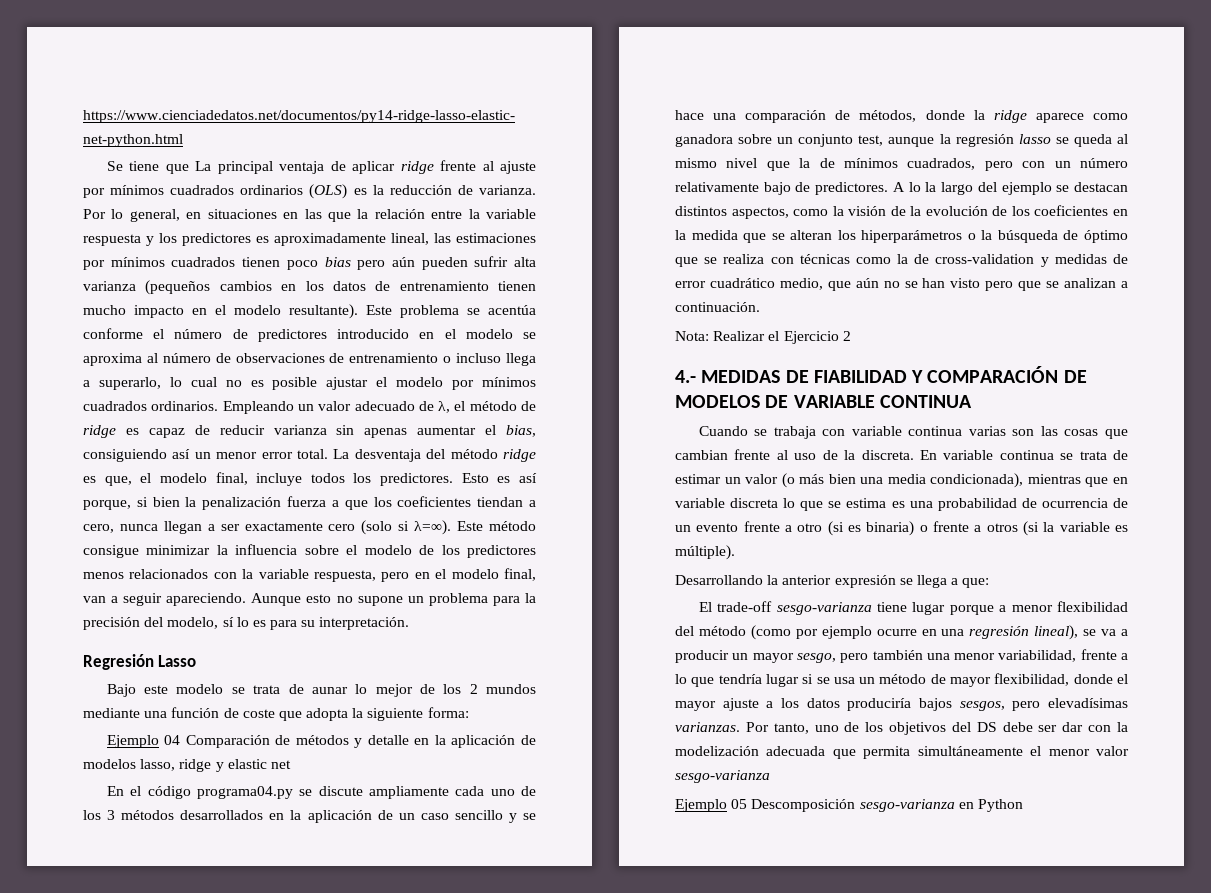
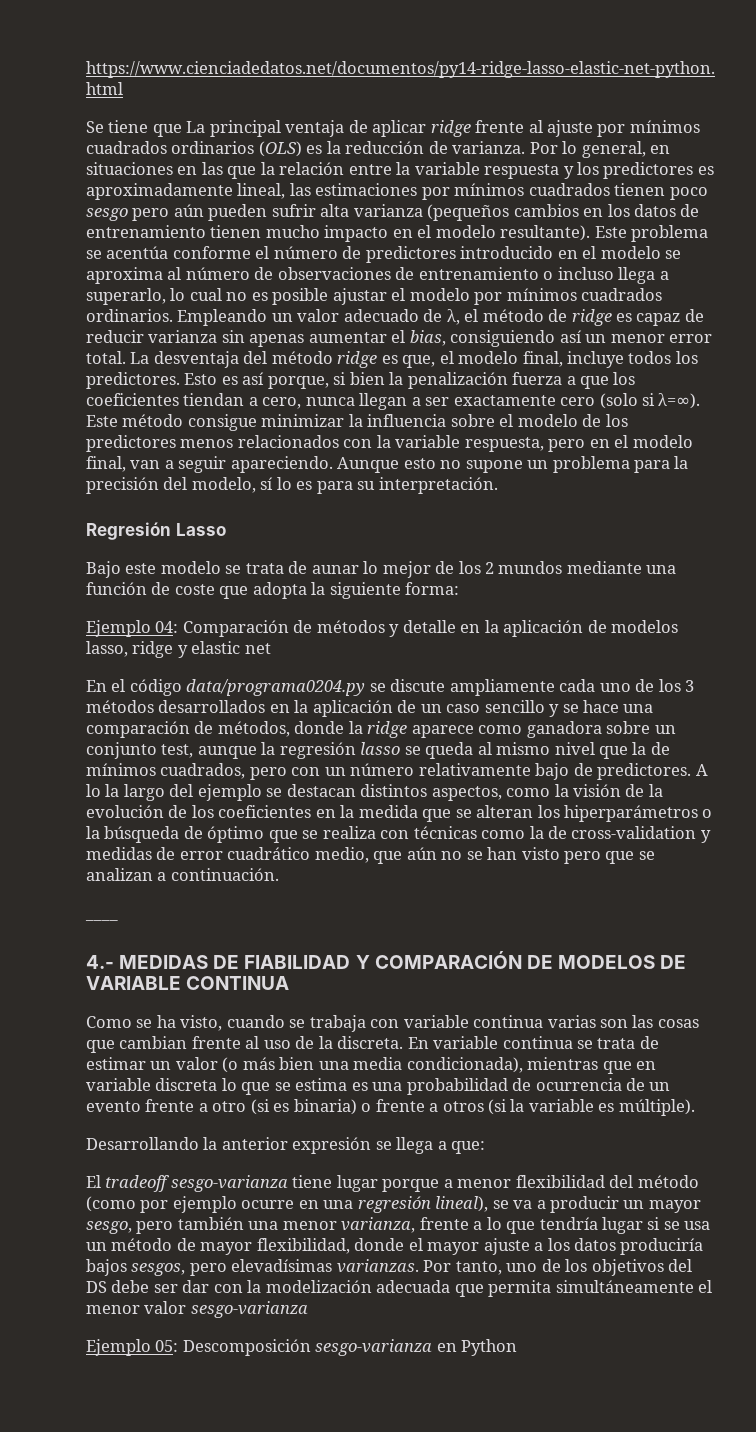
[324,257,351,267] bias -> [86,208,128,221] sesgo
[164,735,181,745] 04 -> [155,621,179,633] 04:
[196,786,293,799] programa04.py -> [186,679,366,696] data/programa0204.py
[675,331,851,344] Nota: Realizar el Ejercicio 2 -> [85,919,118,921] ____
[698,426,748,436] Cuando -> [86,1015,285,1031] Como se ha visto, cuando
[717,601,773,612] trade-off -> [105,1175,171,1192] tradeoff
[998,650,1077,662] variabilidad, -> [341,1217,416,1233] varianza,
[731,799,748,809] 05 -> [155,1340,179,1352] 05:

